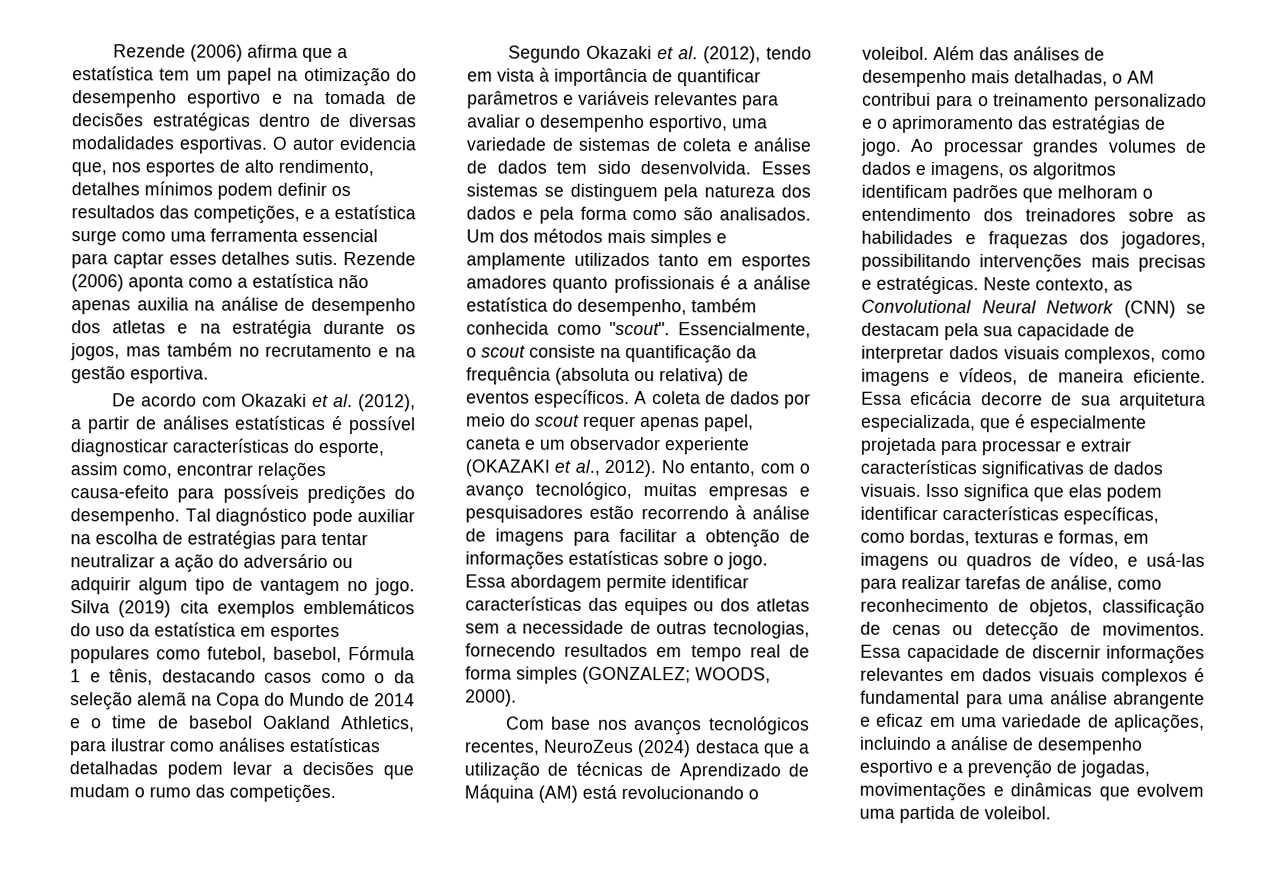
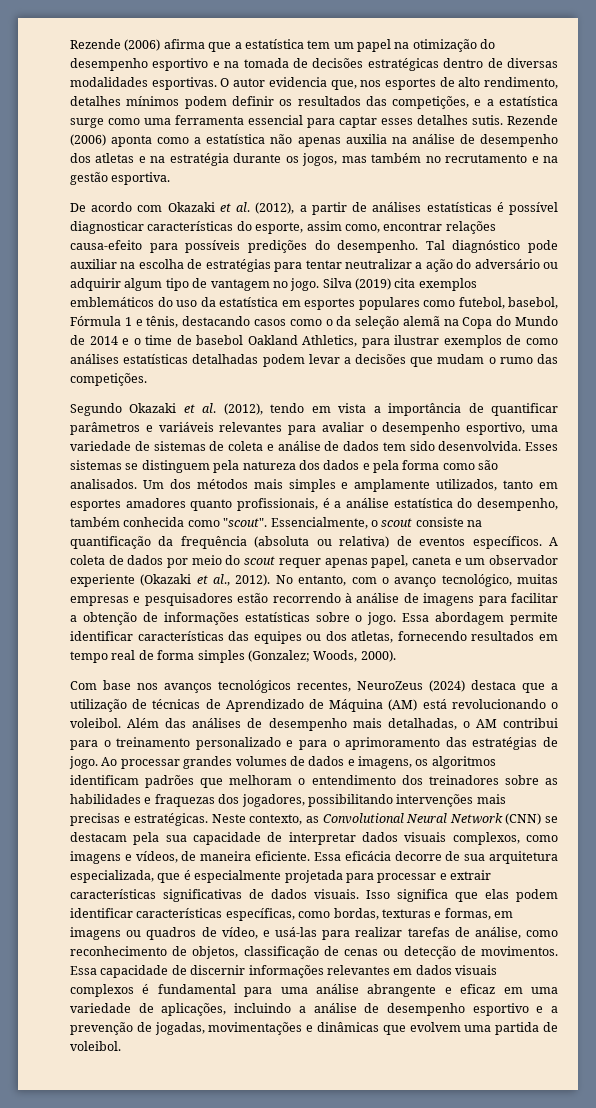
(166, 745) none -> [443,335,522,348] exemplos de
[539,67,550,82] à -> [373,406,381,413] a
[574,252,650,267] utilizados -> [436,479,498,491] utilizados,
[613,275,715,294] profissionais -> [236,498,318,511] profissionais,
[465,459,550,477] (OKAZAKI -> [140,574,192,586] (Okazaki
[756,598,810,612] [465,620,810,639] atletas sem a necessidade de outras tecnologias, -> [351,631,394,643] atletas,
[582,666,771,685] (GONZALEZ; WOODS, -> [247,650,358,662] (Gonzalez; Woods,
(873, 123) none -> [299,740,327,750] para

